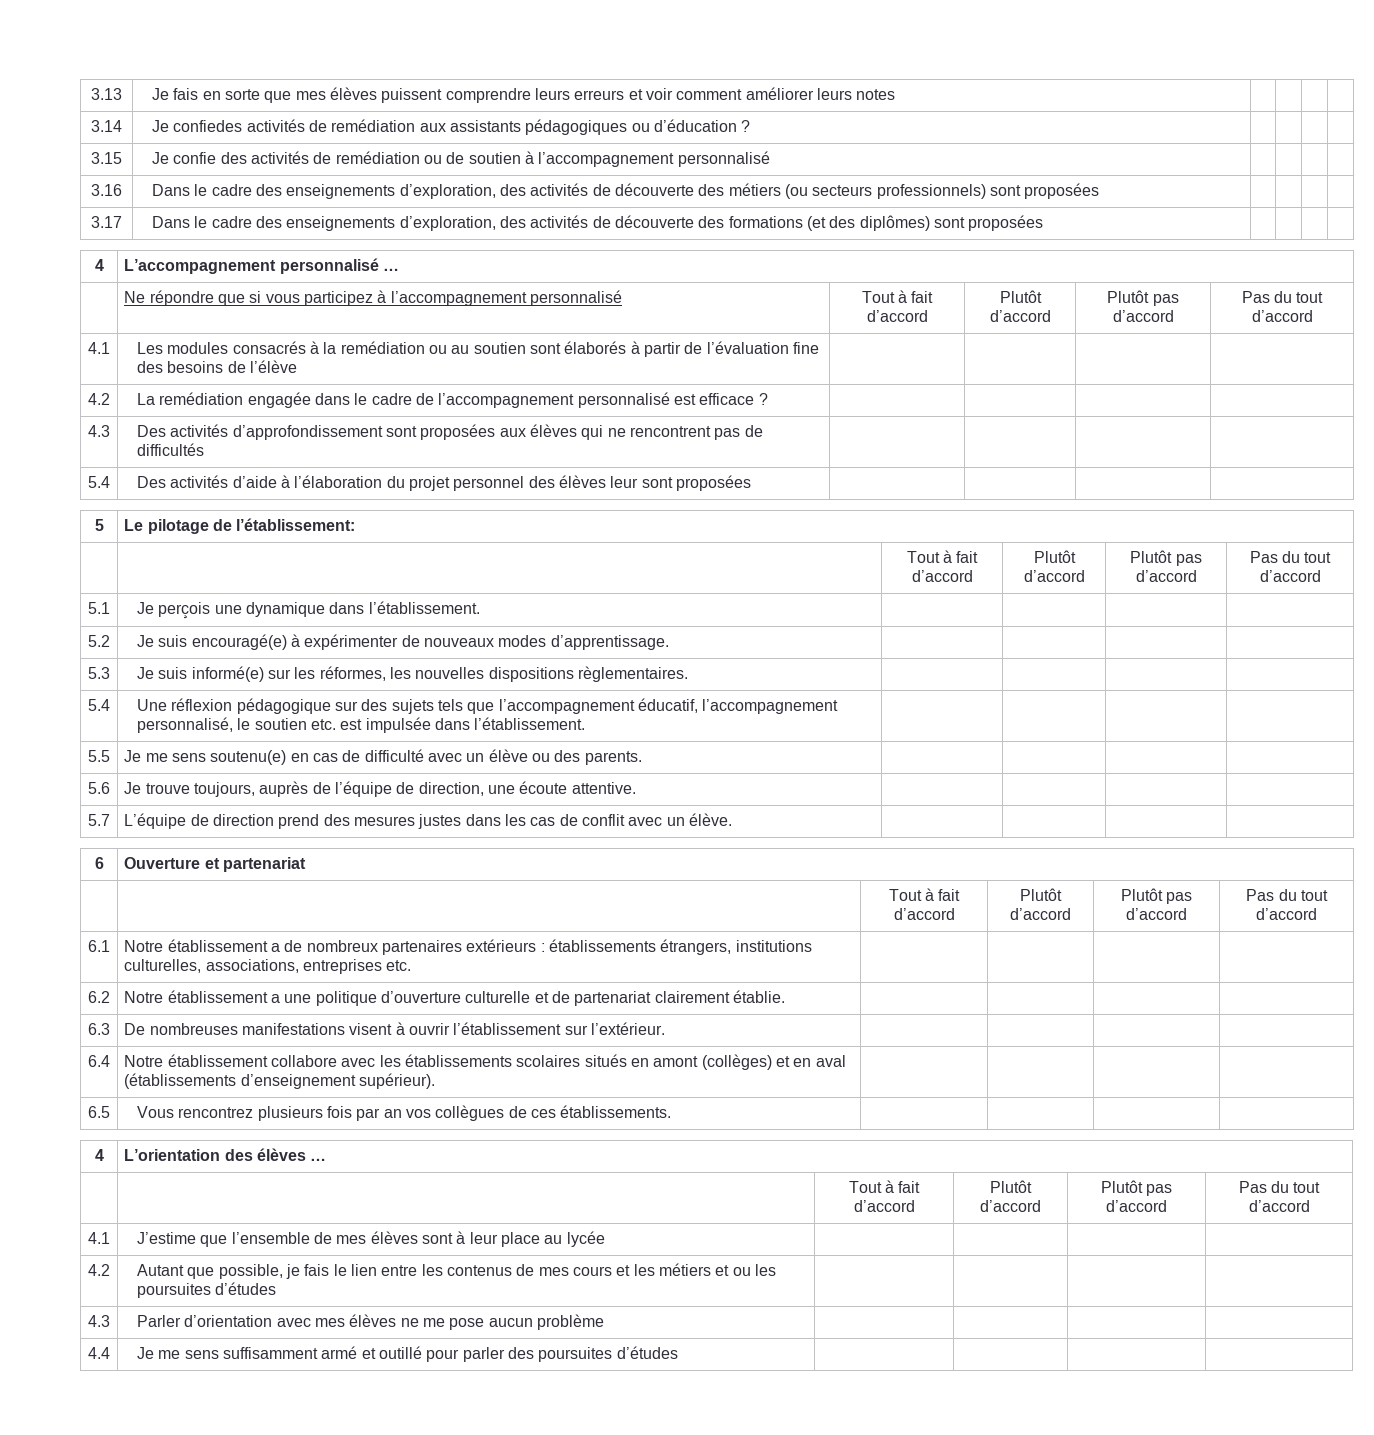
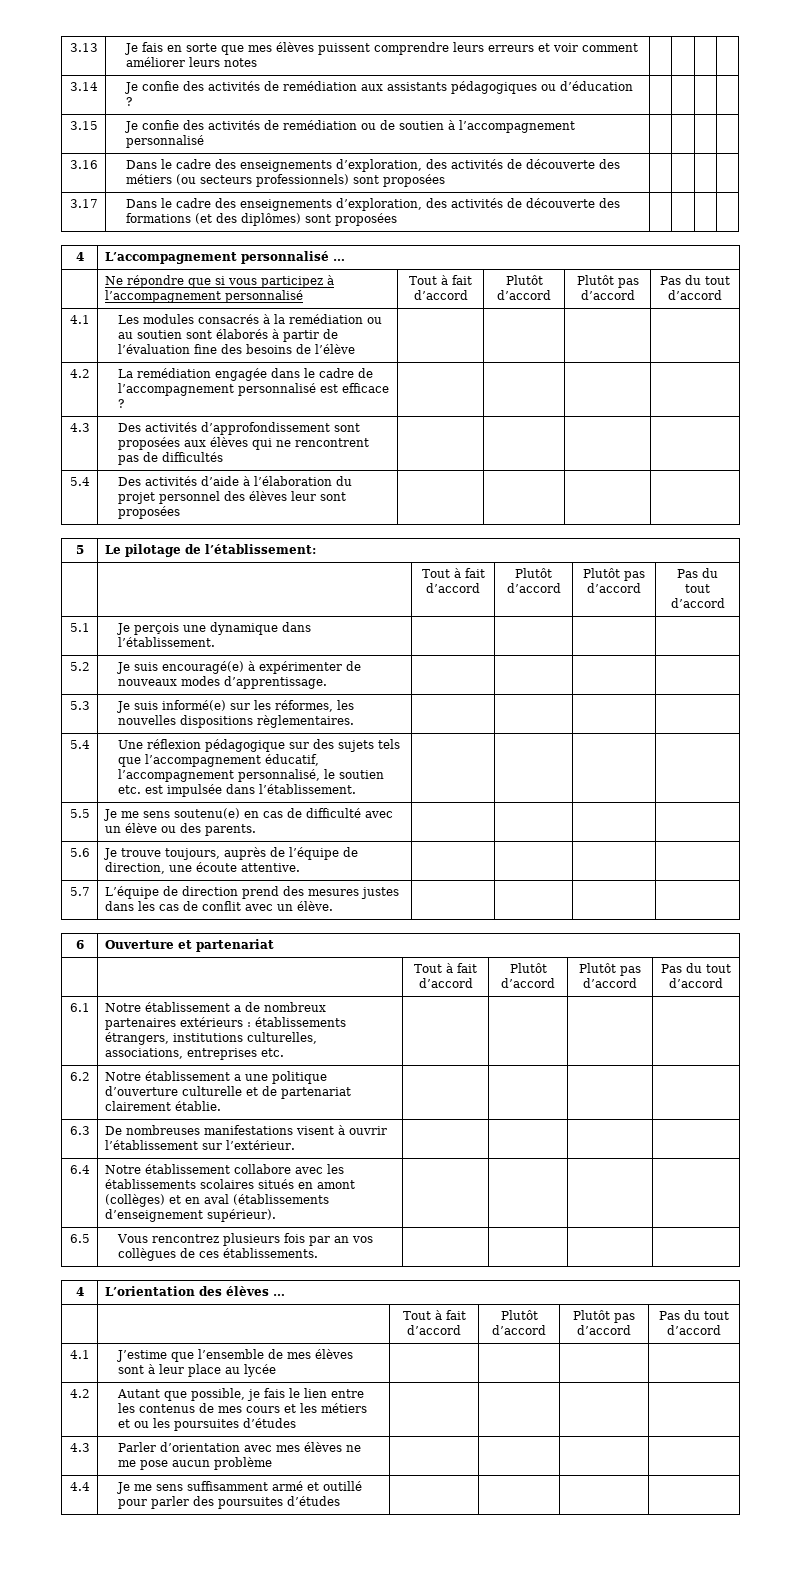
[173,120,243,132] confiedes -> [141,81,204,91] confie des

